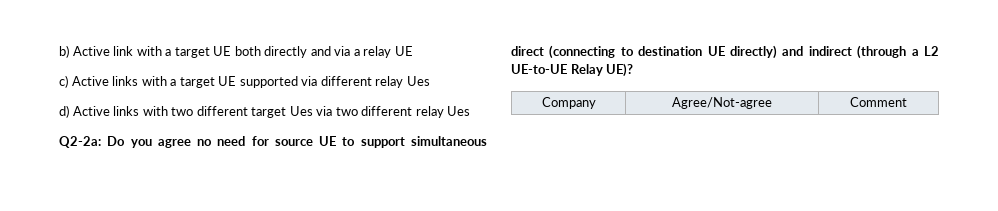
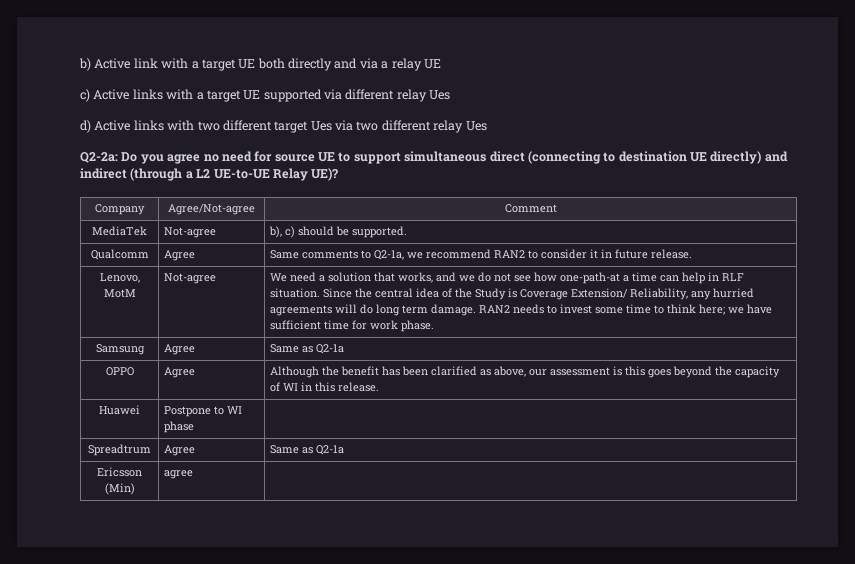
(907, 102) none -> [92,226,147,236] [163,227,216,238] [268,226,407,238] [90,249,149,260] [163,250,195,261] [269,249,692,260] [99,273,140,283] [103,289,136,298] [163,273,216,284] [269,272,744,284] [269,288,754,300] [269,304,772,316] [269,320,434,332] [95,344,145,355] [163,344,195,355] [269,344,344,354] [105,367,134,376] [163,367,195,378] [269,366,780,378] [269,382,379,392] [99,405,140,415] [163,406,242,417] [163,421,194,433] [88,444,151,456] [163,445,195,456] [269,445,344,455] [97,467,142,477] [104,483,135,495] [163,470,193,479] // MediaTek | Not-agree | b), c) should be supported. // Qualcomm | Agree | Same comments to Q2-1a, we recommend RAN2 to consider it in future release. // Lenovo, MotM | Not-agree | We need a solution that works, and we do not see how one-path-at a time can help in RLF situation. Since the central idea of the Study is Coverage Extension/ Reliability, any hurried agreements will do long term damage. RAN2 needs to invest some time to think here; we have sufficient time for work phase. // Samsung | Agree | Same as Q2-1a // OPPO | Agree | Although the benefit has been clarified as above, our assessment is this goes beyond the capacity of WI in this release. // Huawei | Postpone to WI phase | // Spreadtrum | Agree | Same as Q2-1a // Ericsson (Min) | agree |

